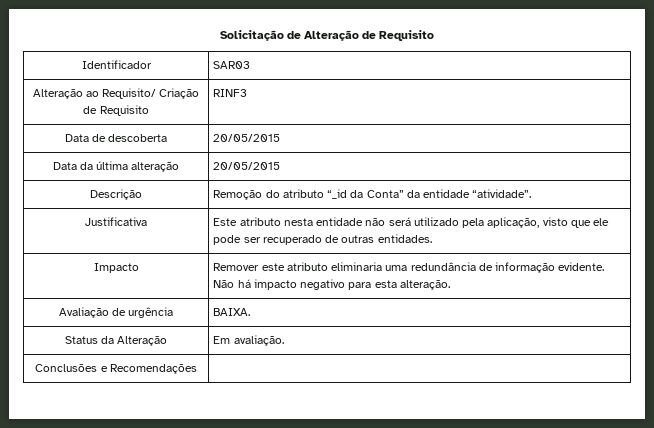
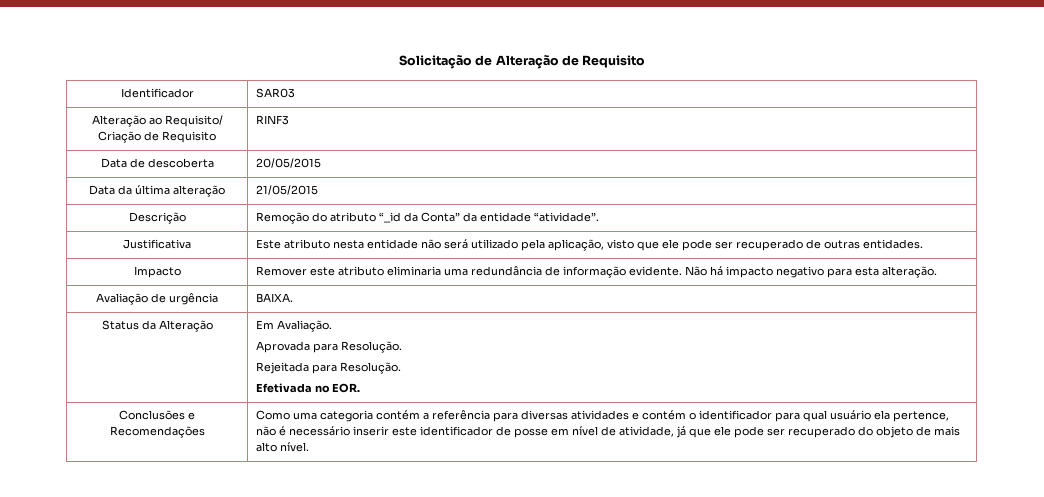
[213,162,281,170] 20/05/2015 -> [256,185,319,195] 21/05/2015
[233,335,284,346] [35,364,197,374] avaliação. // Conclusões e Recomendações | -> [277,320,333,332] [256,341,403,353] [256,362,402,374] [256,383,361,393] [119,410,195,420] [109,426,205,438] [256,410,950,422] [256,426,961,438] [256,442,310,452] Avaliação. // Aprovada para Resolução. // Rejeitada para Resolução. // Efetivada no EOR. // Conclusões e Recomendações | Como uma categoria contém a referência para diversas atividades e contém o identificador para qual usuário ela pertence, não é necessário inserir este identificador de posse em nível de atividade, já que ele pode ser recuperado do objeto de mais alto nível.

